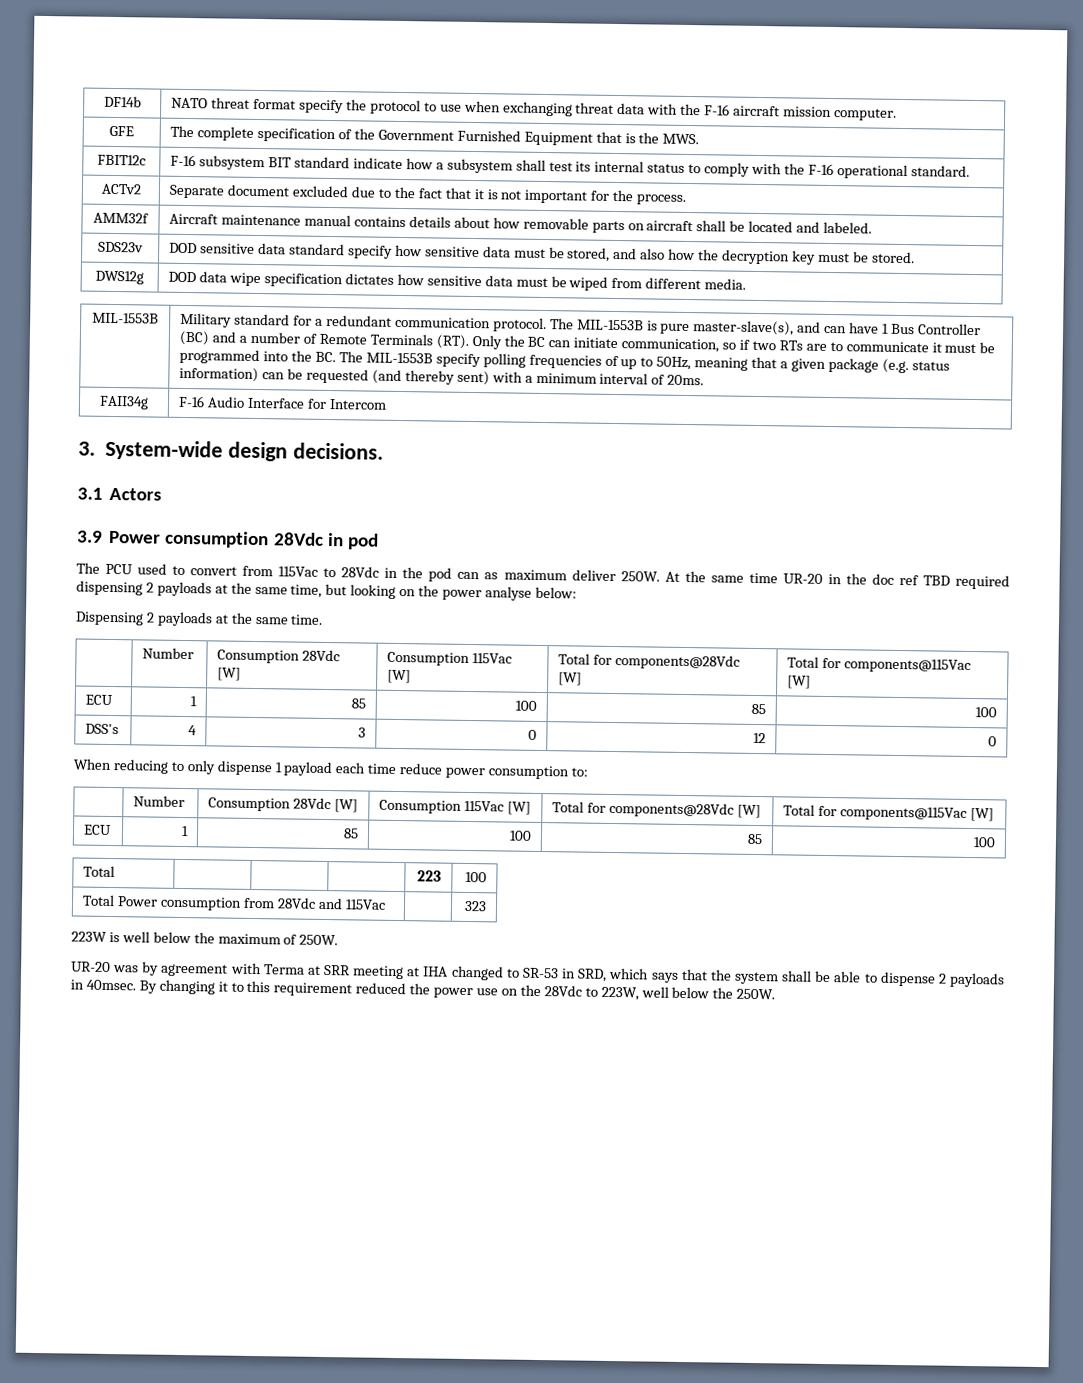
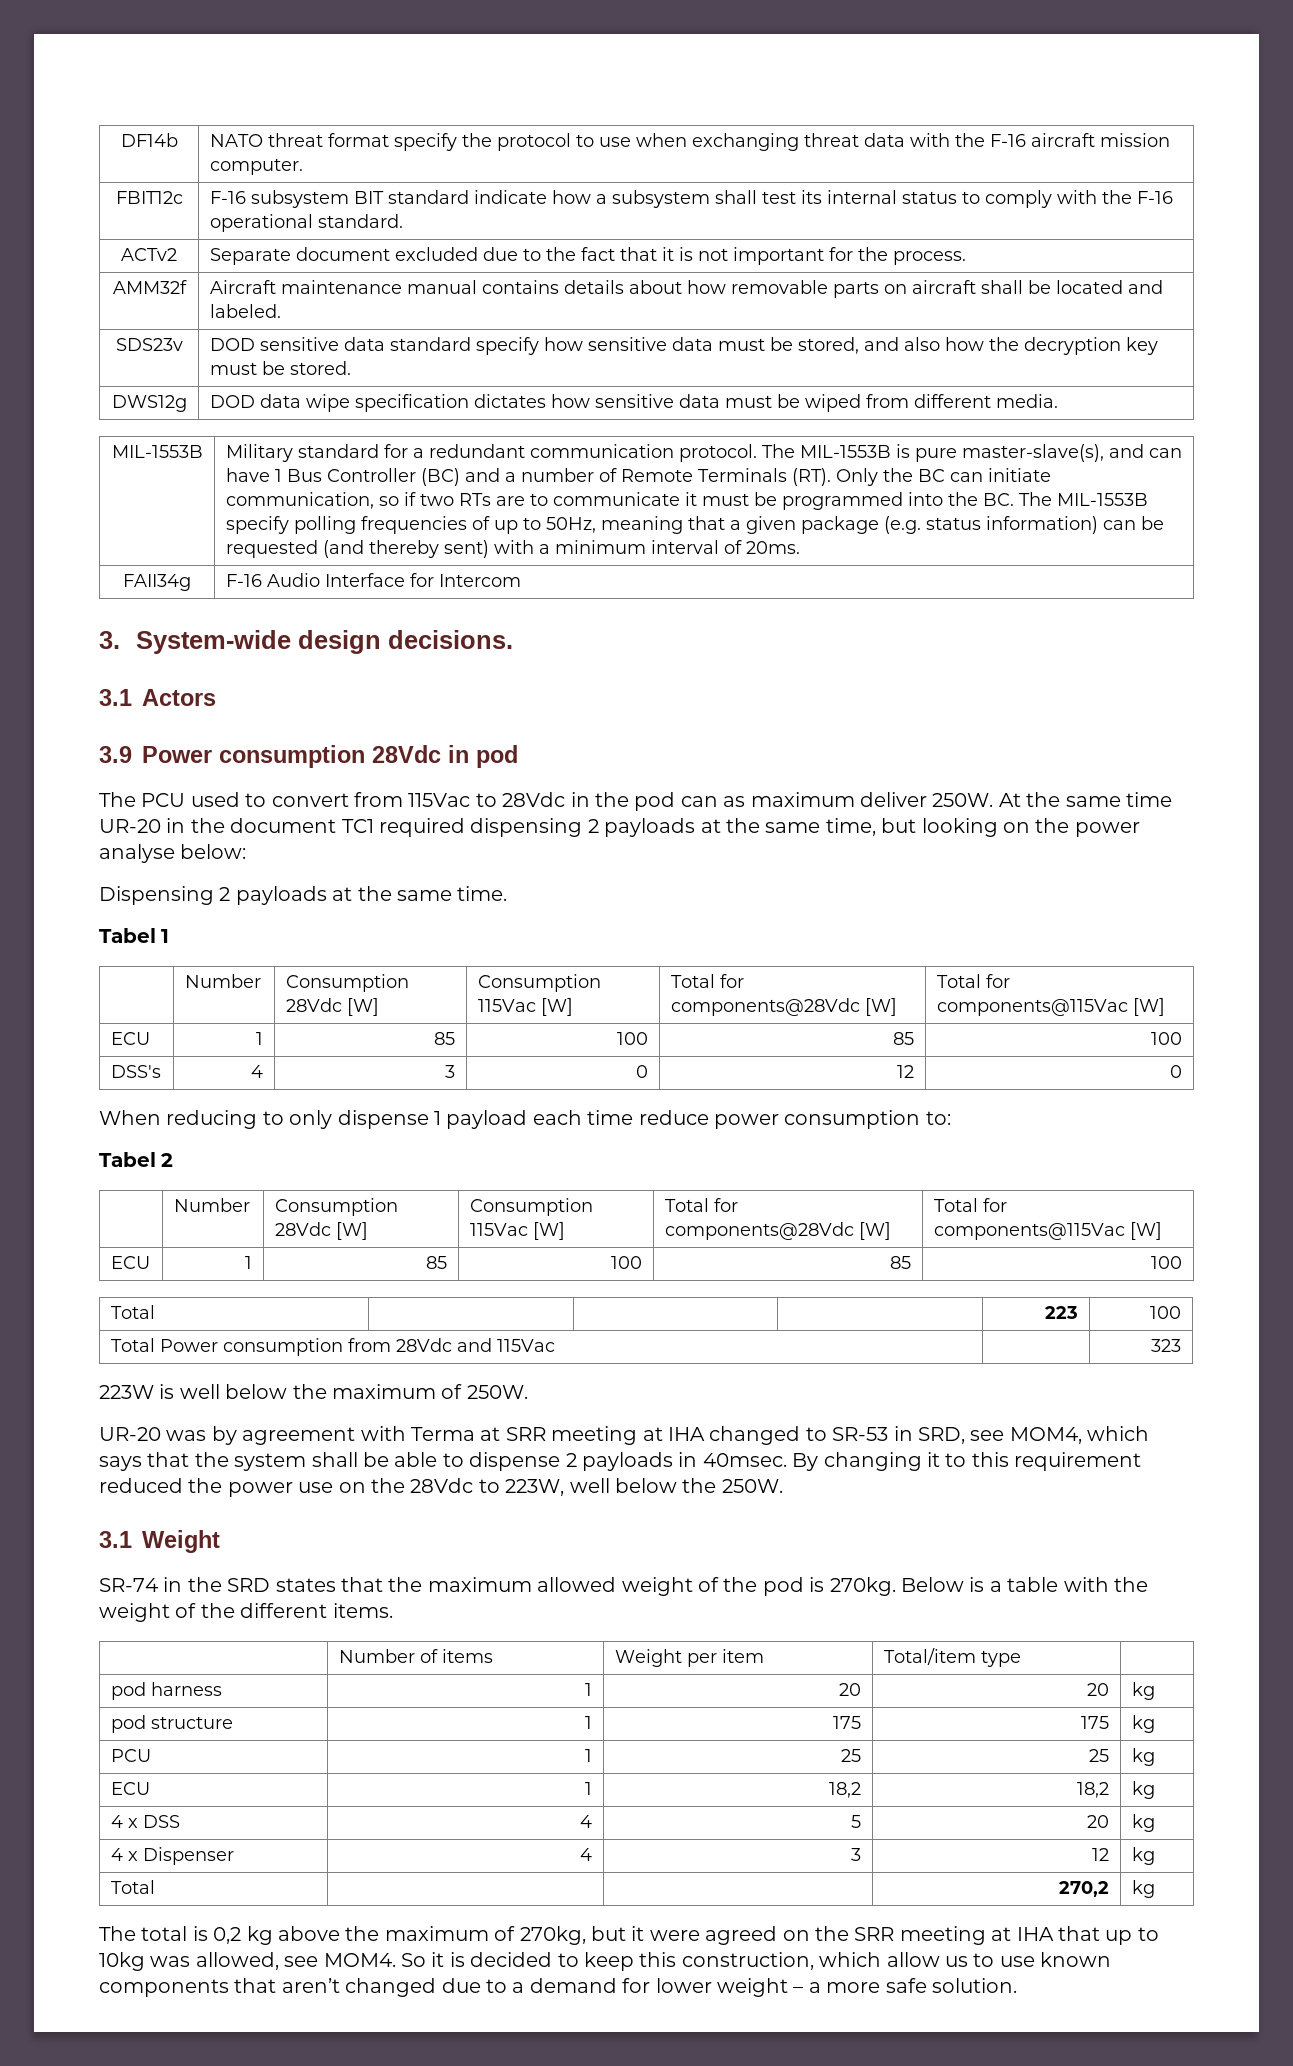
[109,125,134,137] [170,125,700,146] // GFE | The complete specification of the Government Furnished Equipment that is the MWS. -> (303, 166) none
[871,573,950,586] doc ref TBD -> [230,818,374,833] document TC1
(324, 619) none -> [99,928,170,943] // Tabel 1
(588, 772) none -> [99,1152,174,1167] // Tabel 2
(608, 975) none -> [970,1427,1082,1444] see MOM4,
(776, 994) none -> [99,1530,220,1553] [99,1577,1148,1596] [99,1603,393,1622] [338,1649,493,1663] [614,1649,764,1667] [883,1648,1021,1667] [110,1682,222,1700] [585,1683,593,1696] [839,1683,862,1696] [1087,1683,1110,1696] [1131,1682,1155,1700] [110,1715,233,1733] [585,1716,593,1729] [833,1716,862,1729] [1081,1716,1110,1729] [1131,1715,1155,1733] [110,1749,151,1762] [585,1749,593,1762] [841,1749,862,1762] [1089,1749,1110,1762] [1131,1748,1155,1766] [110,1782,150,1795] [585,1782,593,1795] [829,1782,862,1798] [1077,1782,1110,1798] [1131,1781,1155,1799] [110,1815,180,1828] [580,1815,593,1828] [851,1815,862,1828] [1087,1815,1110,1828] [1131,1814,1155,1832] [110,1847,234,1865] [580,1848,593,1861] [851,1848,862,1861] [1092,1848,1110,1861] [1131,1847,1155,1865] [110,1880,155,1894] [1059,1881,1110,1897] [1131,1880,1155,1898] [99,1926,1159,1945] [99,1952,1112,1971] [99,1978,1017,1997] // 3.1 Weight // SR-74 in the SRD states that the maximum allowed weight of the pod is 270kg. Below is a table with the weight of the different items. // | Number of items | Weight per item | Total/item type | // pod harness | 1 | 20 | 20 | kg // pod structure | 1 | 175 | 175 | kg // PCU | 1 | 25 | 25 | kg // ECU | 1 | 18,2 | 18,2 | kg // 4 x DSS | 4 | 5 | 20 | kg // 4 x Dispenser | 4 | 3 | 12 | kg // Total | | | 270,2 | kg // The total is 0,2 kg above the maximum of 270kg, but it were agreed on the SRR meeting at IHA that up to 10kg was allowed, see MOM4. So it is decided to keep this construction, which allow us to use known components that aren’t changed due to a demand for lower weight – a more safe solution.

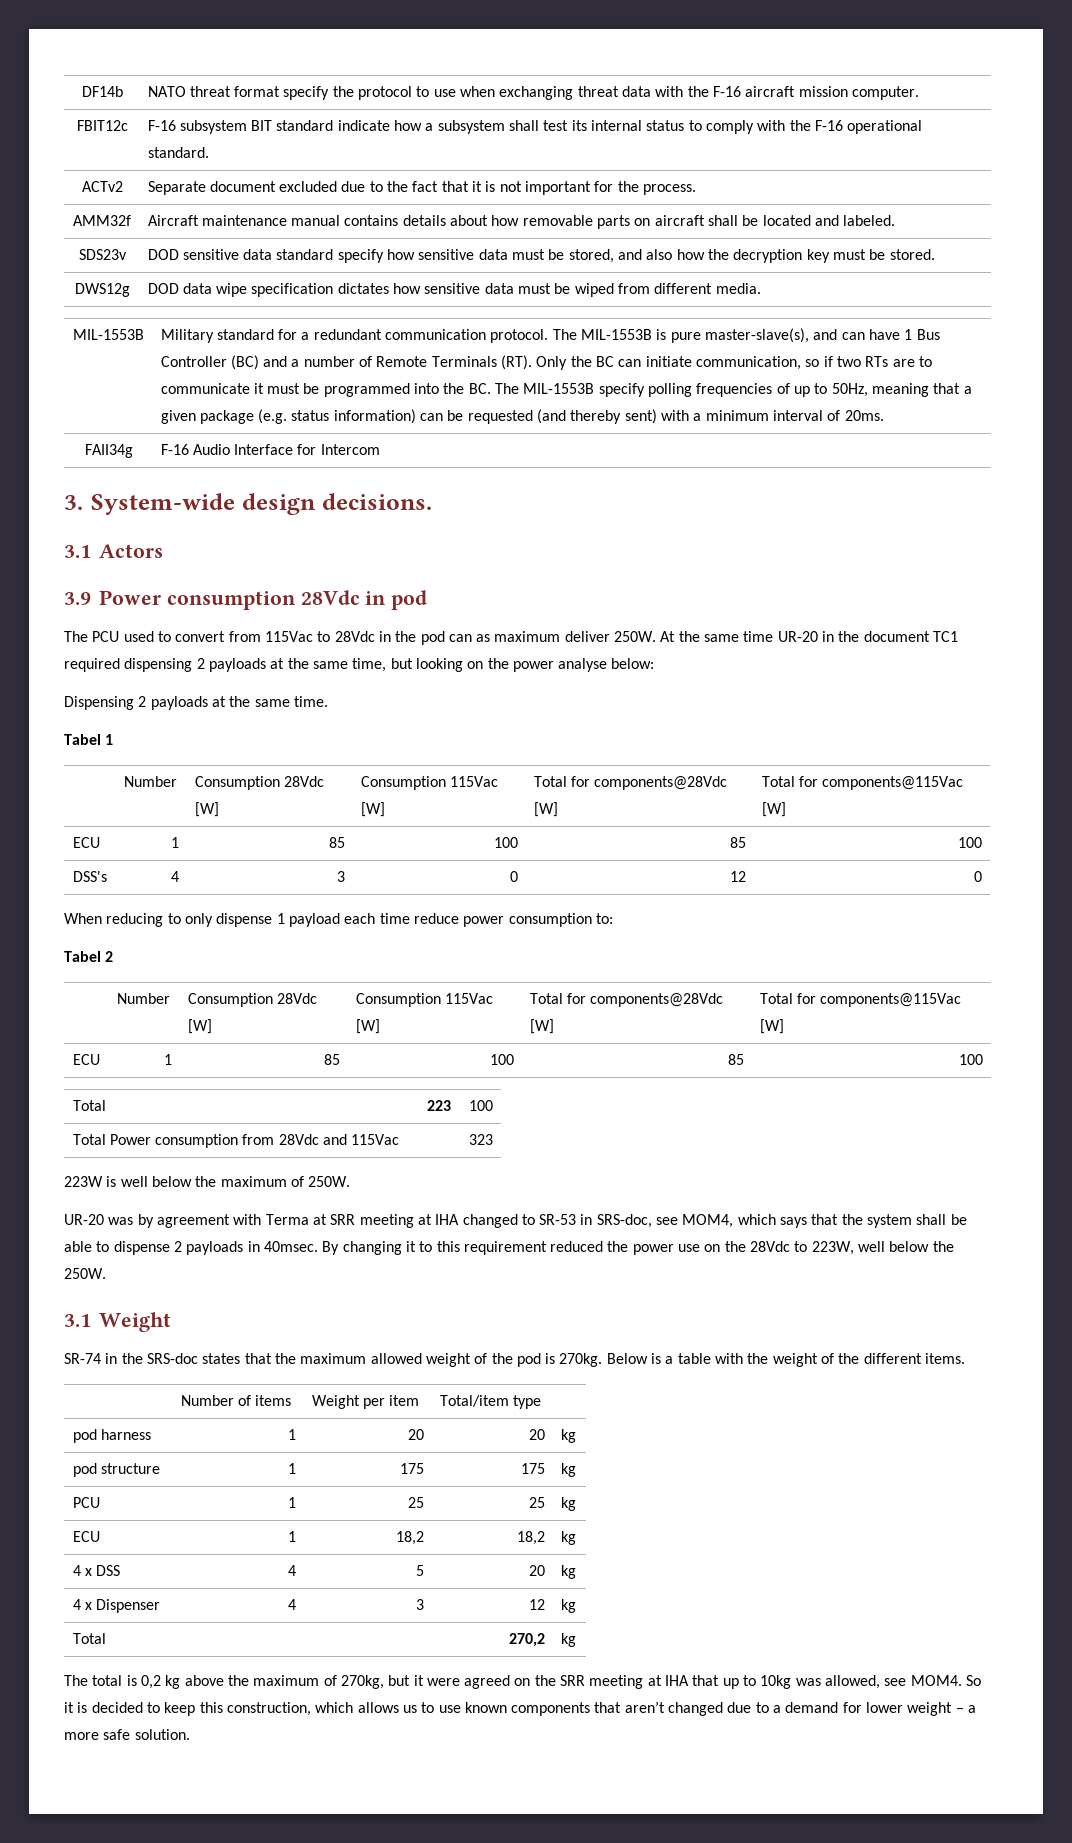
[917,1427,965,1444] SRD, -> [596,1214,652,1228] SRS-doc,
[227,1578,271,1592] SRD -> [146,1353,198,1364] SRS-doc
[886,1952,940,1967] allow -> [357,1702,399,1713] allows

